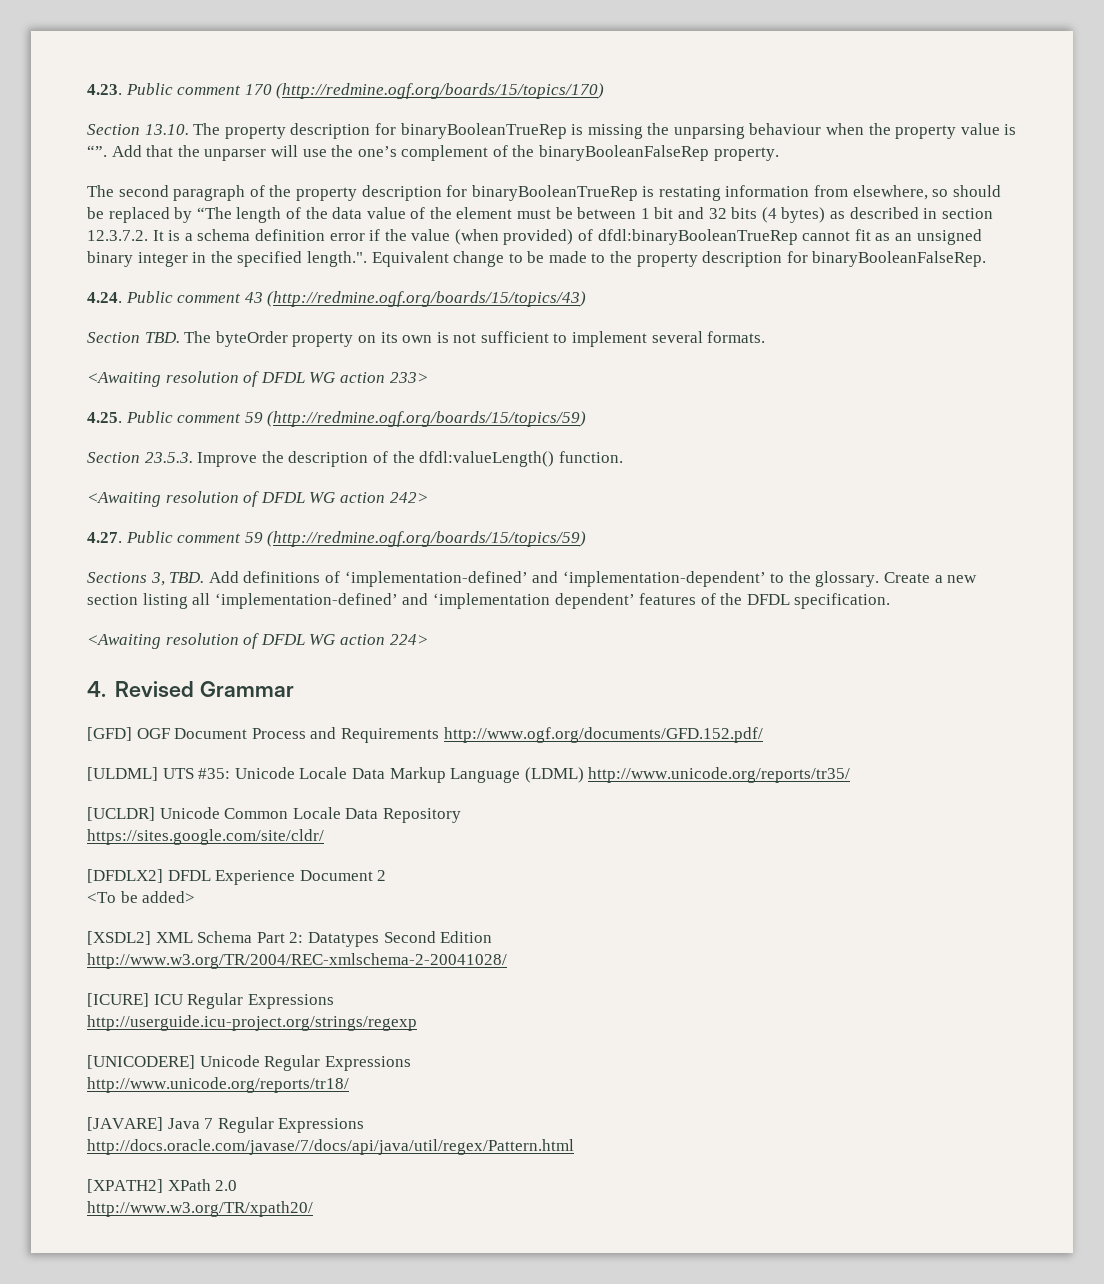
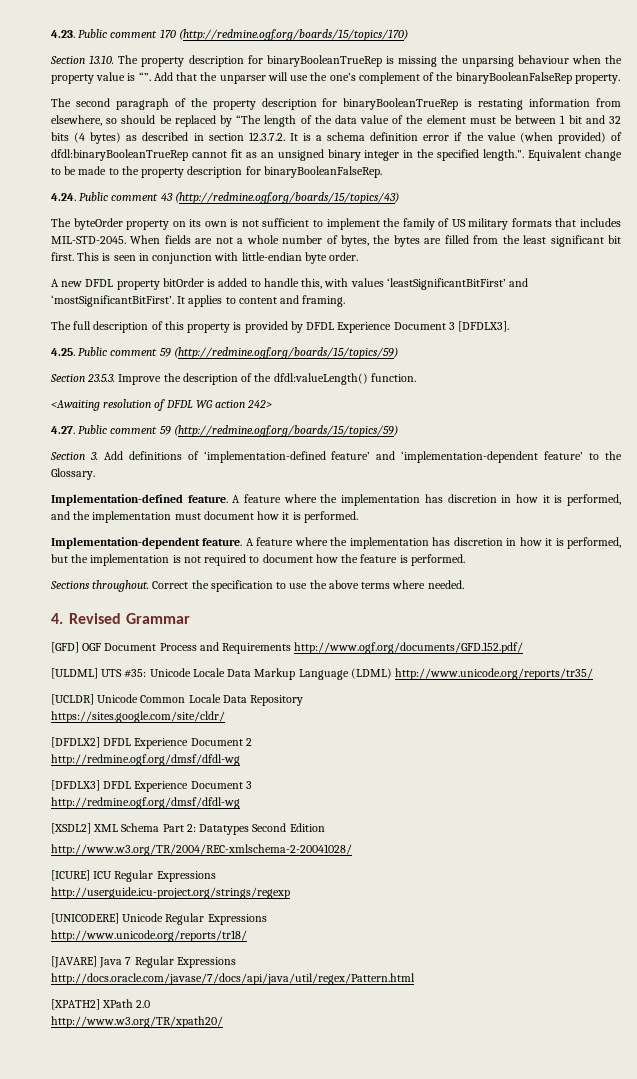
[87,332,180,343] Section TBD. -> (399, 198) none
[651,331,766,343] [87,371,428,387] several formats. // <Awaiting resolution of DFDL WG action 233> -> [383,218,621,230] [51,235,622,247] [51,252,359,264] [51,278,529,290] [51,295,346,307] [51,321,510,333] the family of US military formats that includes MIL-STD-2045. When fields are not a whole number of bytes, the bytes are filled from the least significant bit first. This is seen in conjunction with little-endian byte order. // A new DFDL property bitOrder is added to handle this, with values ‘leastSignificantBitFirst’ and ‘mostSignificantBitFirst’. It applies to content and framing. // The full description of this property is provided by DFDL Experience Document 3 [DFDLX3].
[87,571,978,587] [87,593,891,609] [87,633,428,649] Sections 3, TBD. Add definitions of ‘implementation-defined’ and ‘implementation-dependent’ to the glossary. Create a new section listing all ‘implementation-defined’ and ‘implementation dependent’ features of the DFDL specification. // <Awaiting resolution of DFDL WG action 224> -> [50,451,622,463] [51,468,95,480] [51,494,621,506] [51,511,358,523] [51,537,621,549] [51,554,465,566] [50,580,464,592] Section 3. Add definitions of ‘implementation-defined feature’ and ‘implementation-dependent feature’ to the Glossary. // Implementation-defined feature. A feature where the implementation has discretion in how it is performed, and the implementation must document how it is performed. // Implementation-dependent feature. A feature where the implementation has discretion in how it is performed, but the implementation is not required to document how the feature is performed. // Sections throughout. Correct the specification to use the above terms where needed.
[87,891,196,903] <To be added> -> [51,754,240,766] [51,780,252,792] [51,797,240,809] http://redmine.ogf.org/dmsf/dfdl-wg // [DFDLX3] DFDL Experience Document 3 // http://redmine.ogf.org/dmsf/dfdl-wg

